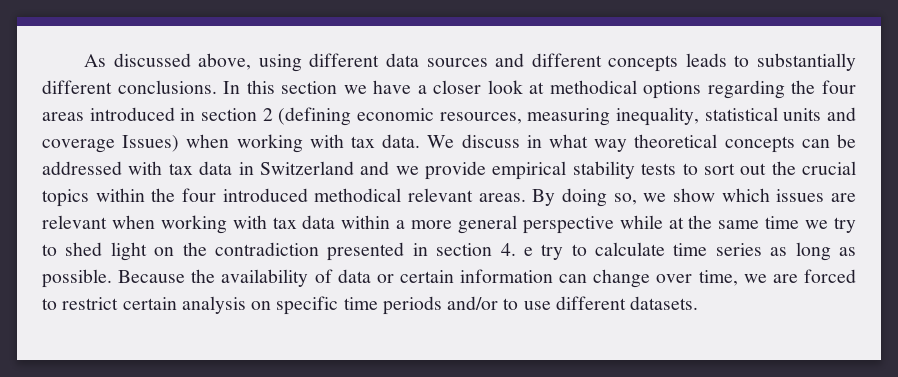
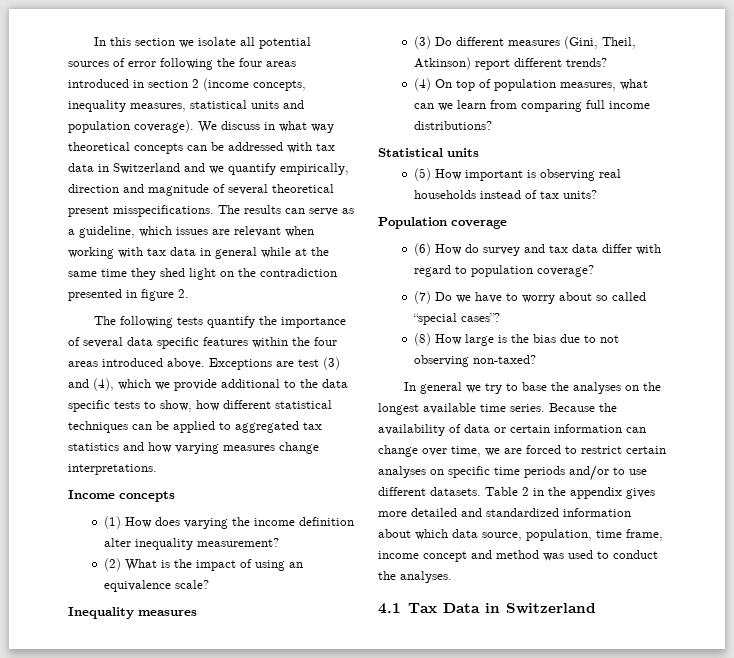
[84,53,857,72] [42,80,785,99] As discussed above, using different data sources and different concepts leads to substantially different conclusions. In this section we have a closer look at methodical options regarding -> [94,37,312,49] [68,58,213,70] In this section we isolate all potential sources of error following
[278,107,856,126] [42,134,421,153] (defining economic resources, measuring inequality, statistical units and coverage Issues) when working with tax data. -> [203,78,306,91] [68,100,304,112] [68,120,194,133] (income concepts, inequality measures, statistical units and population coverage).
[425,161,856,180] [42,188,715,207] provide empirical stability tests to sort out the crucial topics within the four introduced methodical relevant areas. By doing so, we show -> [228,163,349,175] [68,184,334,196] [68,205,354,217] [68,226,135,238] quantify empirically, direction and magnitude of several theoretical present misspecifications. The results can serve as a guideline,
[341,215,614,234] within a more general perspective -> [200,247,257,259] in general
[805,217,856,233] [42,244,57,256] we try to -> [131,268,156,280] they
[436,242,857,261] [42,269,112,288] section 4. e try to calculate time series as long as possible. -> [141,289,189,301] [94,316,347,328] [68,337,337,349] [68,357,340,370] [68,378,348,391] [68,400,332,412] [68,421,322,433] [68,442,319,454] [68,464,157,475] [68,490,175,502] [103,516,354,529] [103,538,279,550] [103,558,303,571] [103,580,209,592] [68,607,197,619] [413,36,636,49] [413,57,607,70] [413,78,648,91] [413,100,650,112] [413,121,492,130] [378,148,479,157] [413,168,621,181] [413,190,597,199] [378,217,507,229] [413,243,661,256] [413,265,594,277] [413,291,646,304] [412,313,500,325] [413,333,619,346] [413,355,536,367] [404,382,662,394] [378,403,545,415] figure 2. // The following tests quantify the importance of several data specific features within the four areas introduced above. Exceptions are test (3) and (4), which we provide additional to the data specific tests to show, how different statistical techniques can be applied to aggregated tax statistics and how varying measures change interpretations. // Income concepts // (1) How does varying the income definition alter inequality measurement? // (2) What is the impact of using an equivalence scale? // Inequality measures // (3) Do different measures (Gini, Theil, Atkinson) report different trends? // (4) On top of population measures, what can we learn from comparing full income distributions? // Statistical units // (5) How important is observing real households instead of tax units? // Population coverage // (6) How do survey and tax data differ with regard to population coverage? // (7) Do we have to worry about so called “special cases”? // (8) How large is the bias due to not observing non-taxed? // In general we try to base the analyses on the longest available time series.
[181,296,246,314] analysis -> [378,466,426,478] analyses
(699, 303) none -> [485,487,655,499] [378,508,631,517] [378,529,663,541] [378,550,658,562] [378,571,452,583] [378,603,596,614] Table 2 in the appendix gives more detailed and standardized information about which data source, population, time frame, income concept and method was used to conduct the analyses. // 4.1 Tax Data in Switzerland

